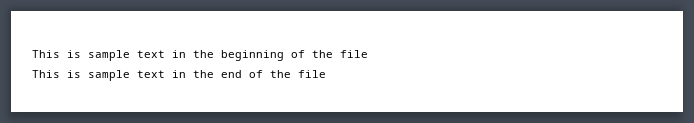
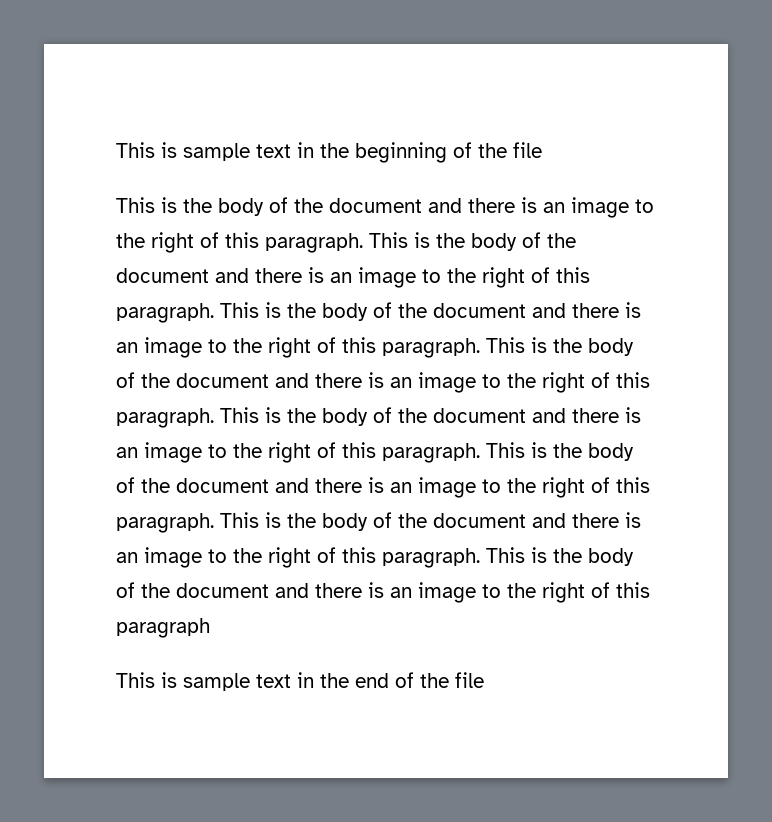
(368, 54) none -> [116,197,654,218] [116,232,576,253] [116,267,590,288] [116,302,641,323] [116,337,634,358] [116,372,650,393] [116,407,641,428] [116,442,634,463] [116,477,650,498] [116,512,641,533] [116,547,634,568] [116,582,650,603] [116,618,210,638] // This is the body of the document and there is an image to the right of this paragraph. This is the body of the document and there is an image to the right of this paragraph. This is the body of the document and there is an image to the right of this paragraph. This is the body of the document and there is an image to the right of this paragraph. This is the body of the document and there is an image to the right of this paragraph. This is the body of the document and there is an image to the right of this paragraph. This is the body of the document and there is an image to the right of this paragraph. This is the body of the document and there is an image to the right of this paragraph

